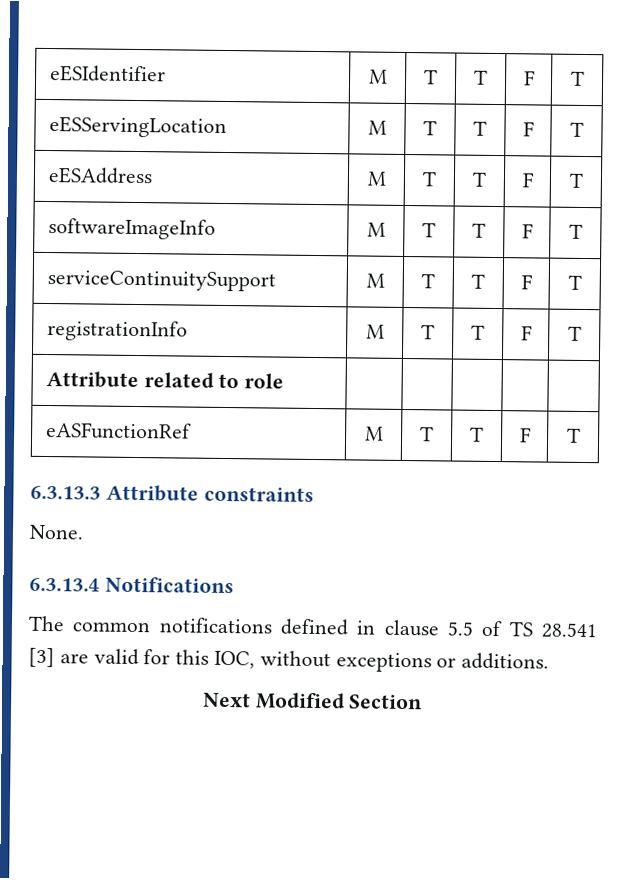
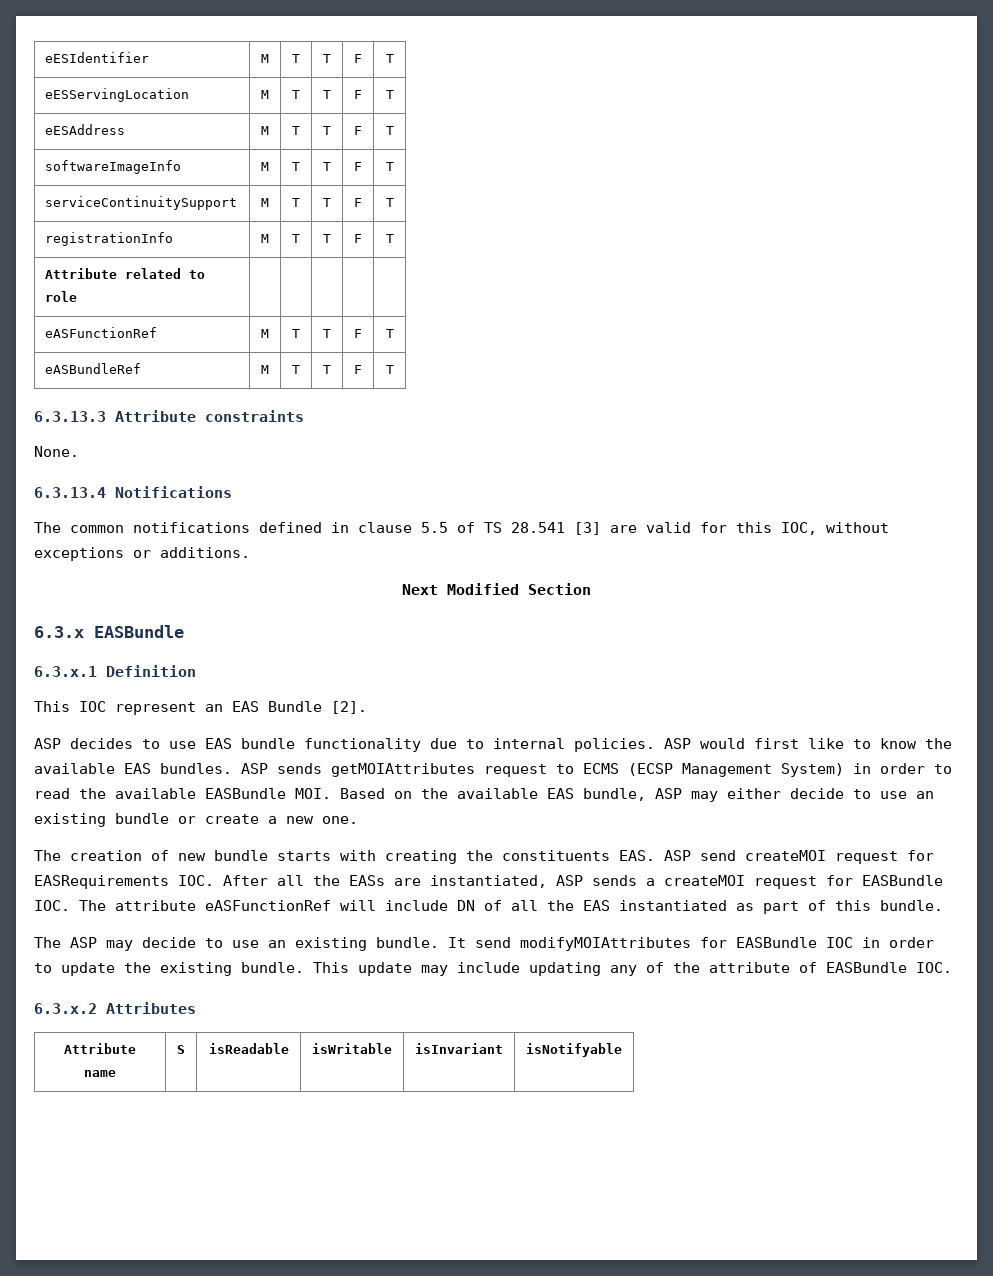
(581, 435) none -> [45,363,142,374] [261,365,269,374] [292,365,300,374] [323,365,331,374] [354,365,362,374] [385,365,394,374] // eASBundleRef | M | T | T | F | T
(424, 702) none -> [34,625,184,638] [34,665,196,677] [34,701,367,715] [34,738,952,752] [34,763,952,777] [34,788,934,802] [34,813,358,827] [34,850,934,864] [34,875,943,889] [34,900,943,914] [34,937,934,951] [34,962,952,976] [34,1002,196,1014] [64,1043,136,1054] [84,1070,116,1077] [177,1045,185,1054] [208,1043,289,1054] [312,1043,392,1054] [415,1043,503,1054] [526,1043,622,1057] // 6.3.x EASBundle // 6.3.x.1 Definition // This IOC represent an EAS Bundle [2]. // ASP decides to use EAS bundle functionality due to internal policies. ASP would first like to know the available EAS bundles. ASP sends getMOIAttributes request to ECMS (ECSP Management System) in order to read the available EASBundle MOI. Based on the available EAS bundle, ASP may either decide to use an existing bundle or create a new one. // The creation of new bundle starts with creating the constituents EAS. ASP send createMOI request for EASRequirements IOC. After all the EASs are instantiated, ASP sends a createMOI request for EASBundle IOC. The attribute eASFunctionRef will include DN of all the EAS instantiated as part of this bundle. // The ASP may decide to use an existing bundle. It send modifyMOIAttributes for EASBundle IOC in order to update the existing bundle. This update may include updating any of the attribute of EASBundle IOC. // 6.3.x.2 Attributes // Attribute name | S | isReadable | isWritable | isInvariant | isNotifyable

